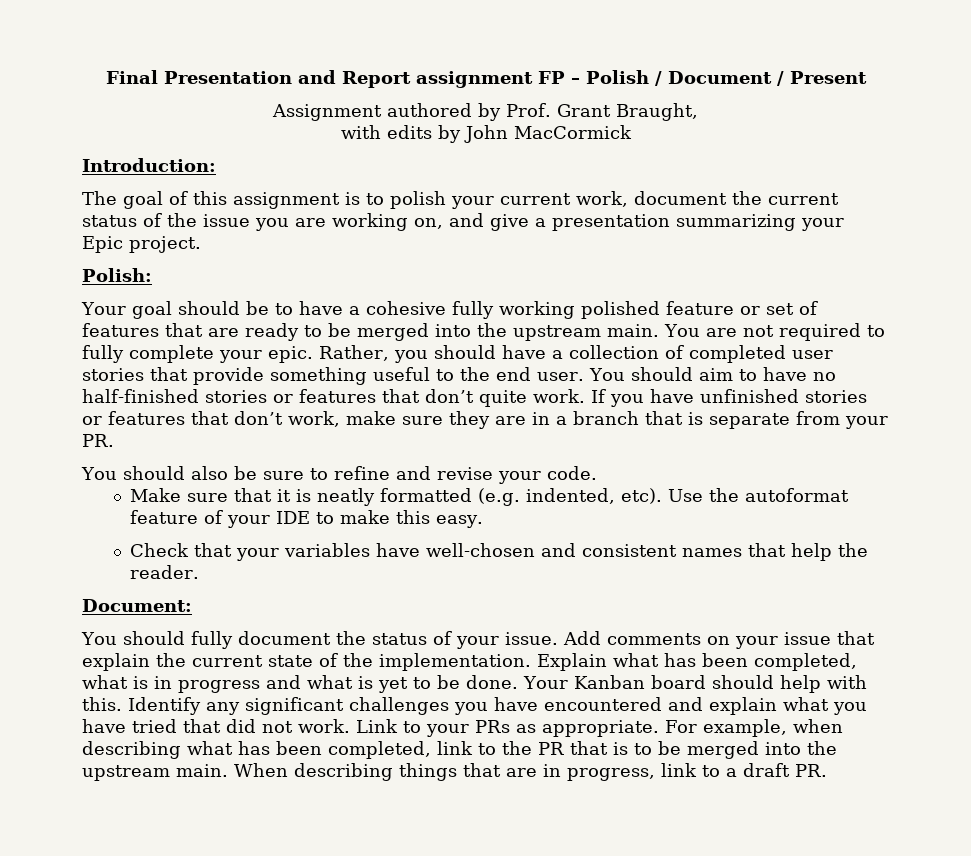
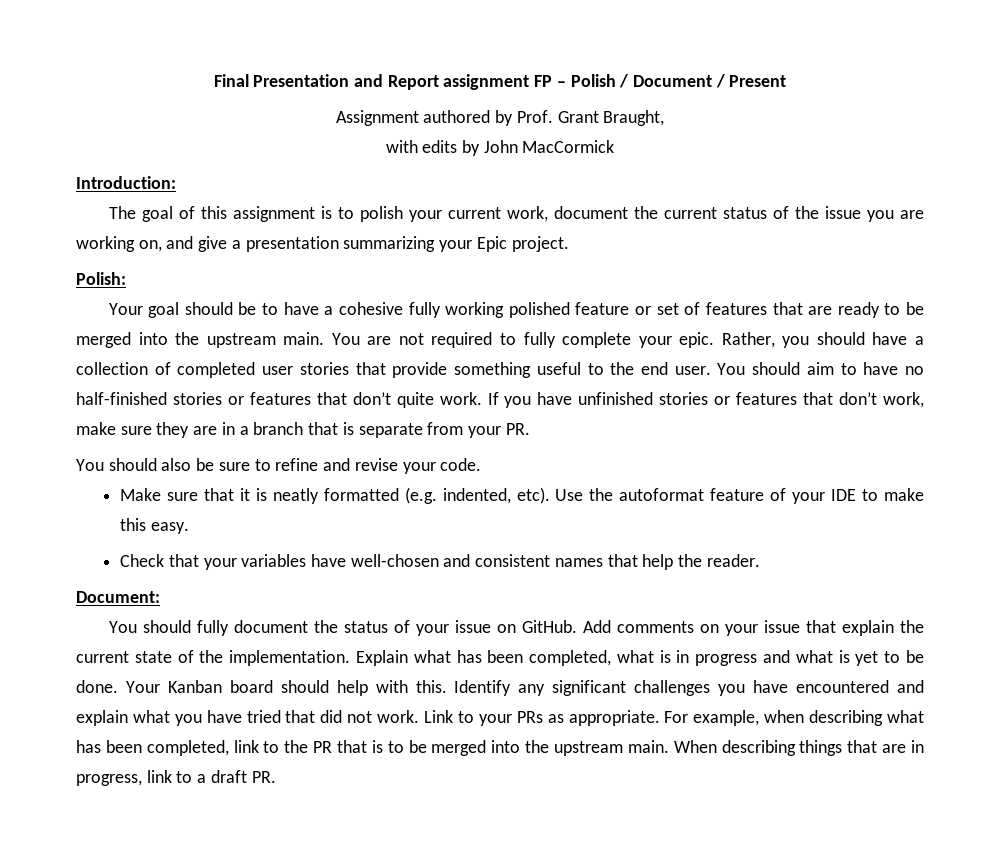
[504,632,558,645] issue. -> [454,620,577,633] issue on GitHub.

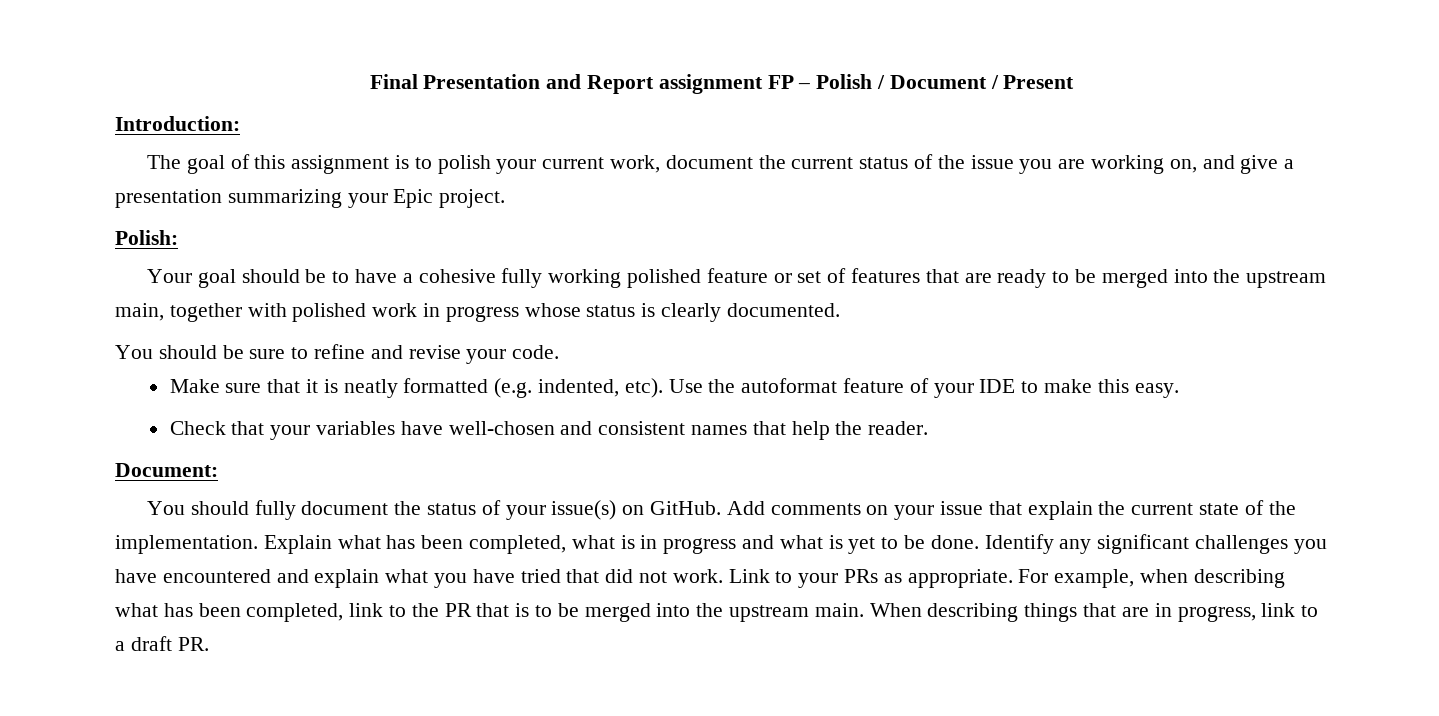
[335,110,665,126] [385,140,615,156] // Assignment authored by Prof. Grant Braught, // with edits by John MacCormick -> (1075, 82) none
[283,332,924,348] [76,362,924,378] [76,392,925,408] [76,422,530,438] [76,458,192,471] main. You are not required to fully complete your epic. Rather, you should have a collection of completed user stories that provide something useful to the end user. You should aim to have no half-finished stories or features that don’t quite work. If you have unfinished stories or features that don’t work, make sure they are in a branch that is separate from your PR. // You should also -> [115,303,840,322] [115,345,217,359] main, together with polished work in progress whose status is clearly documented. // You should
[454,620,491,633] issue -> [551,500,617,520] issue(s)
[125,680,447,696] Your Kanban board should help with this. -> (979, 542) none

